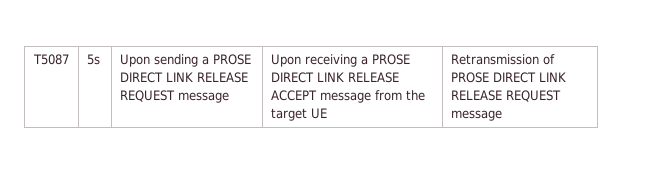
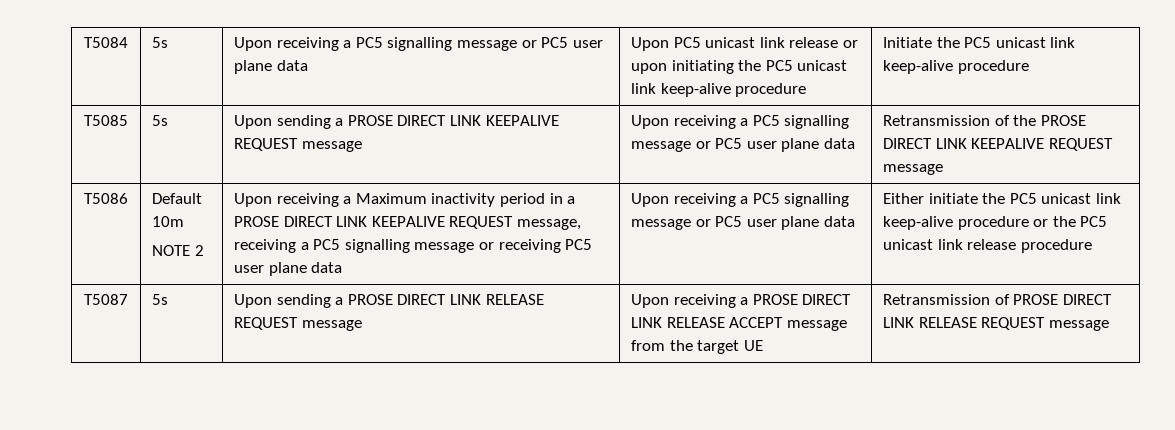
(33, 59) none -> [84,37,128,48] [152,37,169,48] [234,37,603,51] [234,60,308,74] [631,37,858,51] [631,60,848,74] [631,83,807,97] [883,37,1076,48] [883,60,1029,74] [84,115,128,126] [152,115,169,126] [234,115,559,129] [234,138,362,152] [631,115,850,129] [631,138,855,152] [883,115,1086,126] [883,138,1113,151] [883,164,944,175] [84,193,128,204] [152,193,203,204] [152,216,185,227] [152,245,204,256] [234,193,576,207] [234,216,581,230] [234,239,593,253] [234,262,343,276] [631,193,850,207] [631,216,855,230] [883,193,1121,204] [883,216,1108,230] [883,239,1092,253] T5084 | 5s | Upon receiving a PC5 signalling message or PC5 user plane data | Upon PC5 unicast link release or upon initiating the PC5 unicast link keep-alive procedure | Initiate the PC5 unicast link keep-alive procedure // T5085 | 5s | Upon sending a PROSE DIRECT LINK KEEPALIVE REQUEST message | Upon receiving a PC5 signalling message or PC5 user plane data | Retransmission of the PROSE DIRECT LINK KEEPALIVE REQUEST message // T5086 | Default 10m // NOTE 2 | Upon receiving a Maximum inactivity period in a PROSE DIRECT LINK KEEPALIVE REQUEST message, receiving a PC5 signalling message or receiving PC5 user plane data | Upon receiving a PC5 signalling message or PC5 user plane data | Either initiate the PC5 unicast link keep-alive procedure or the PC5 unicast link release procedure //

